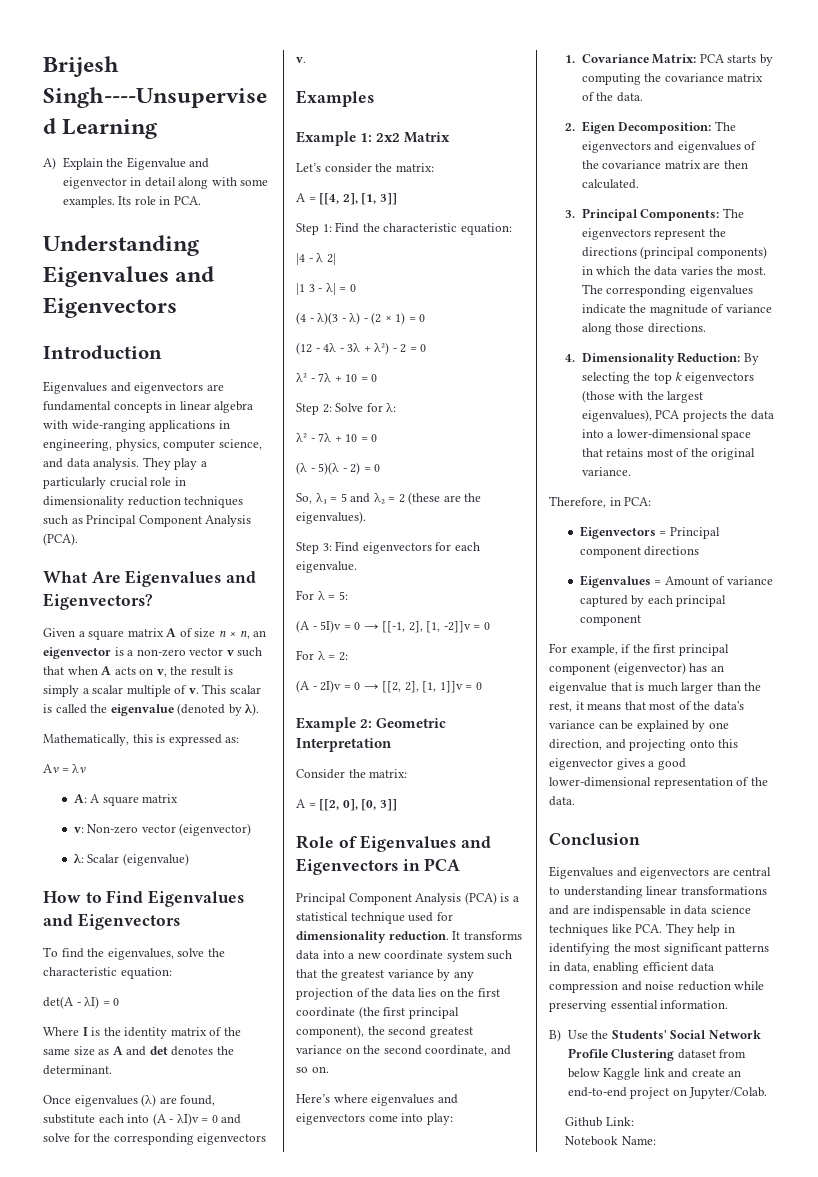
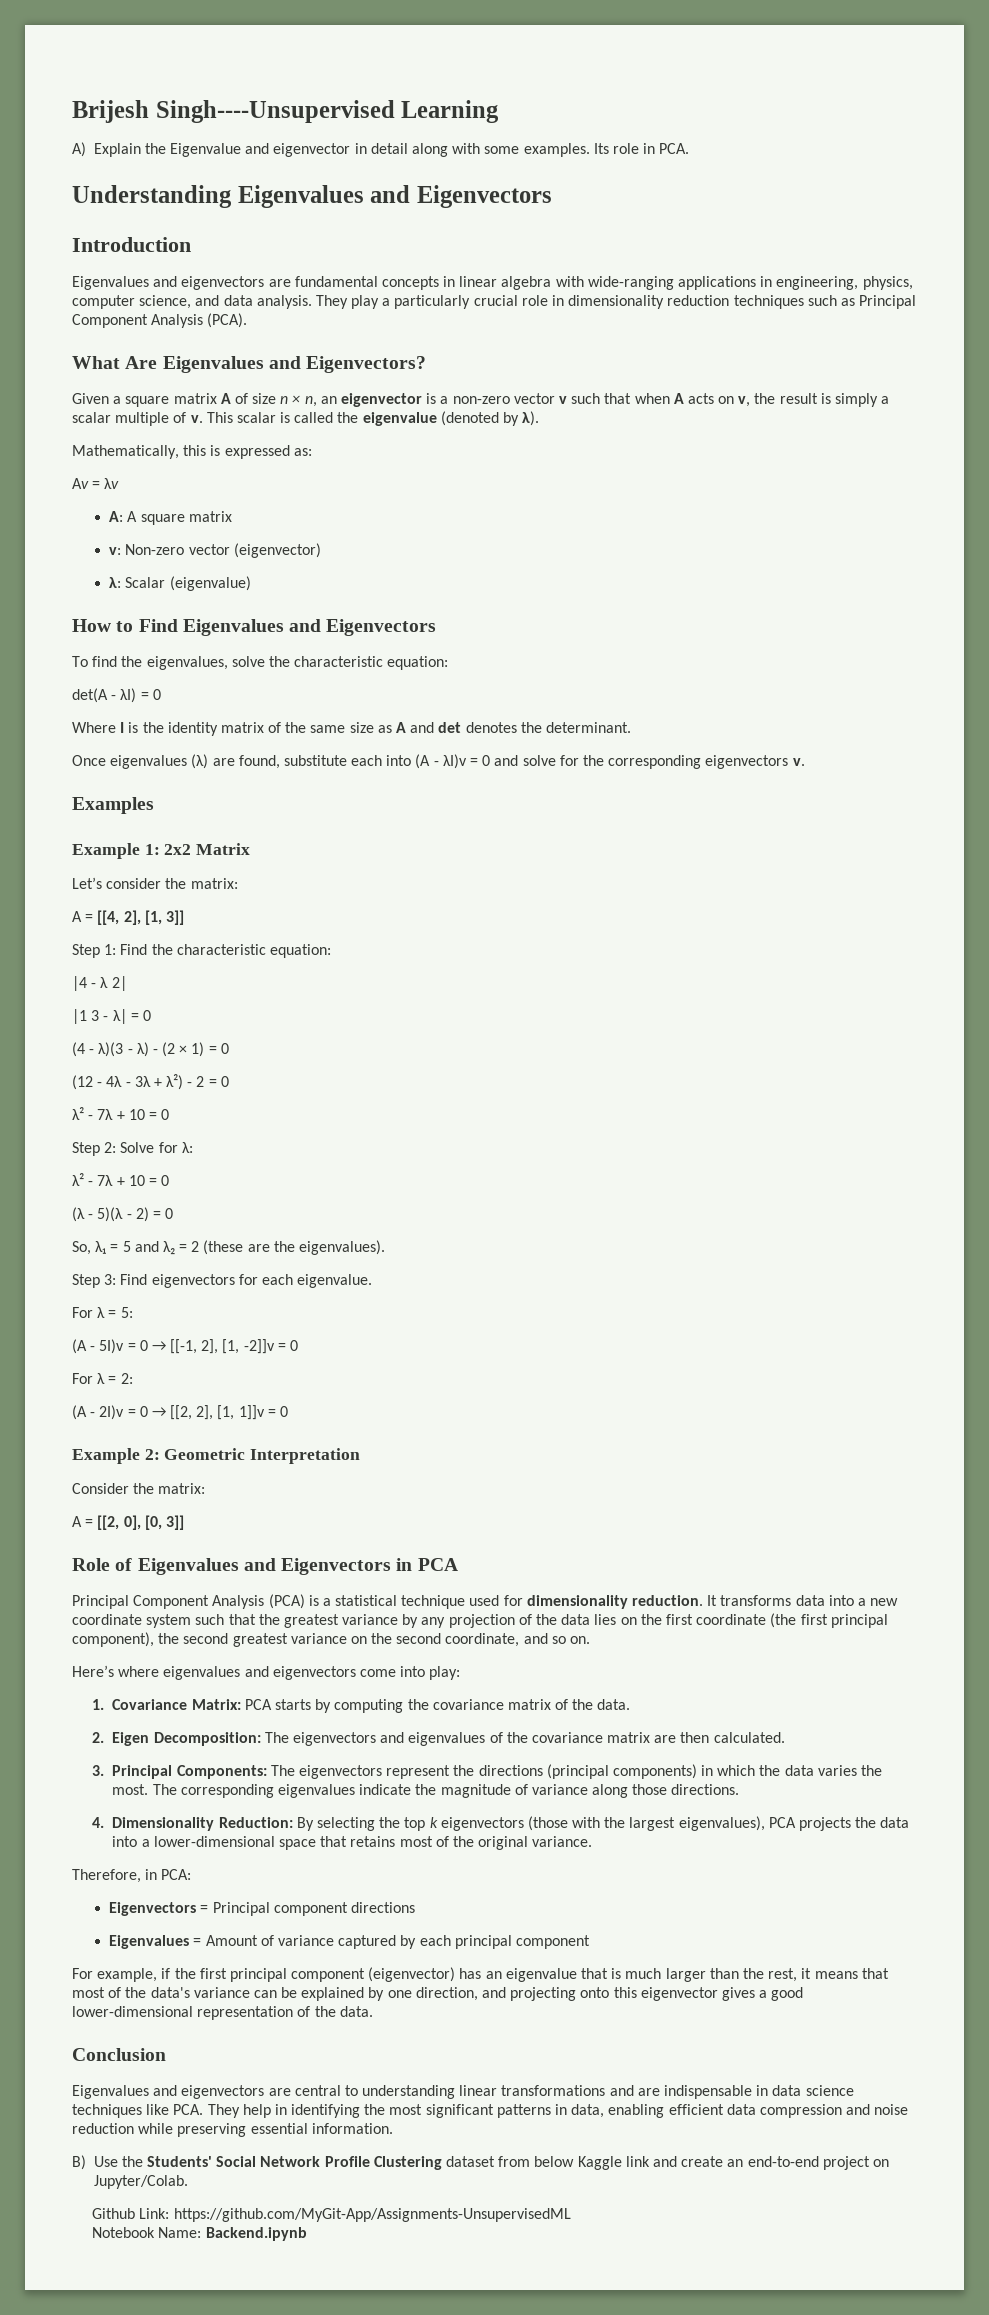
(634, 1121) none -> [173,2208,571,2222] https://github.com/MyGit-App/Assignments-UnsupervisedML
(656, 1140) none -> [205,2227,307,2241] Backend.ipynb

